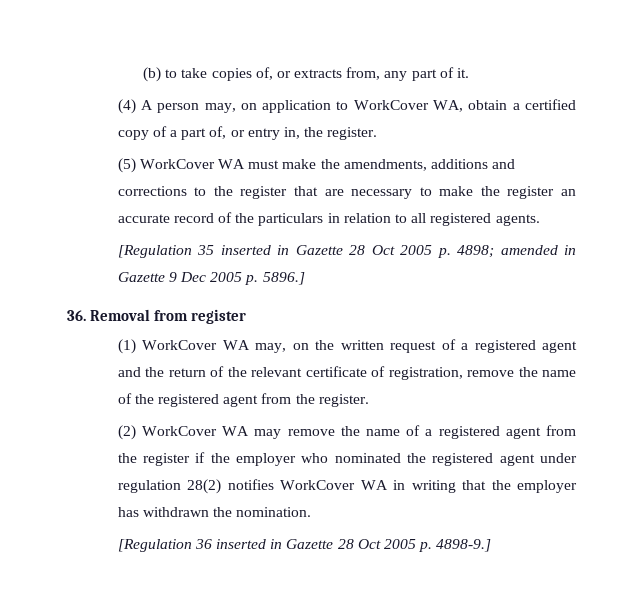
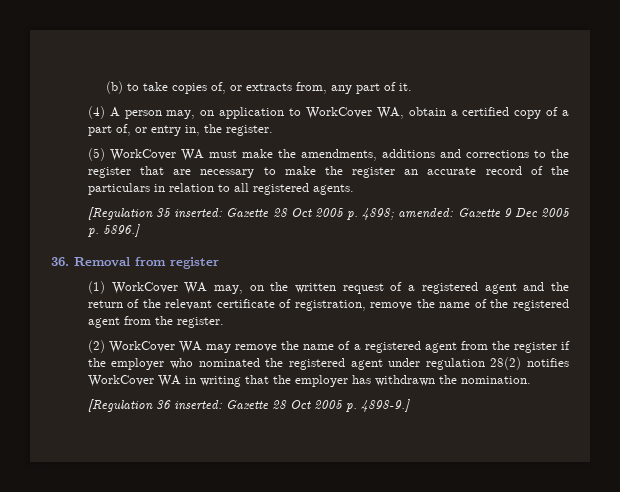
[220,245,290,255] inserted in -> [174,208,223,218] inserted:
[500,245,576,255] amended in -> [398,208,454,218] amended:
[216,539,283,549] inserted in -> [173,400,222,410] inserted:

